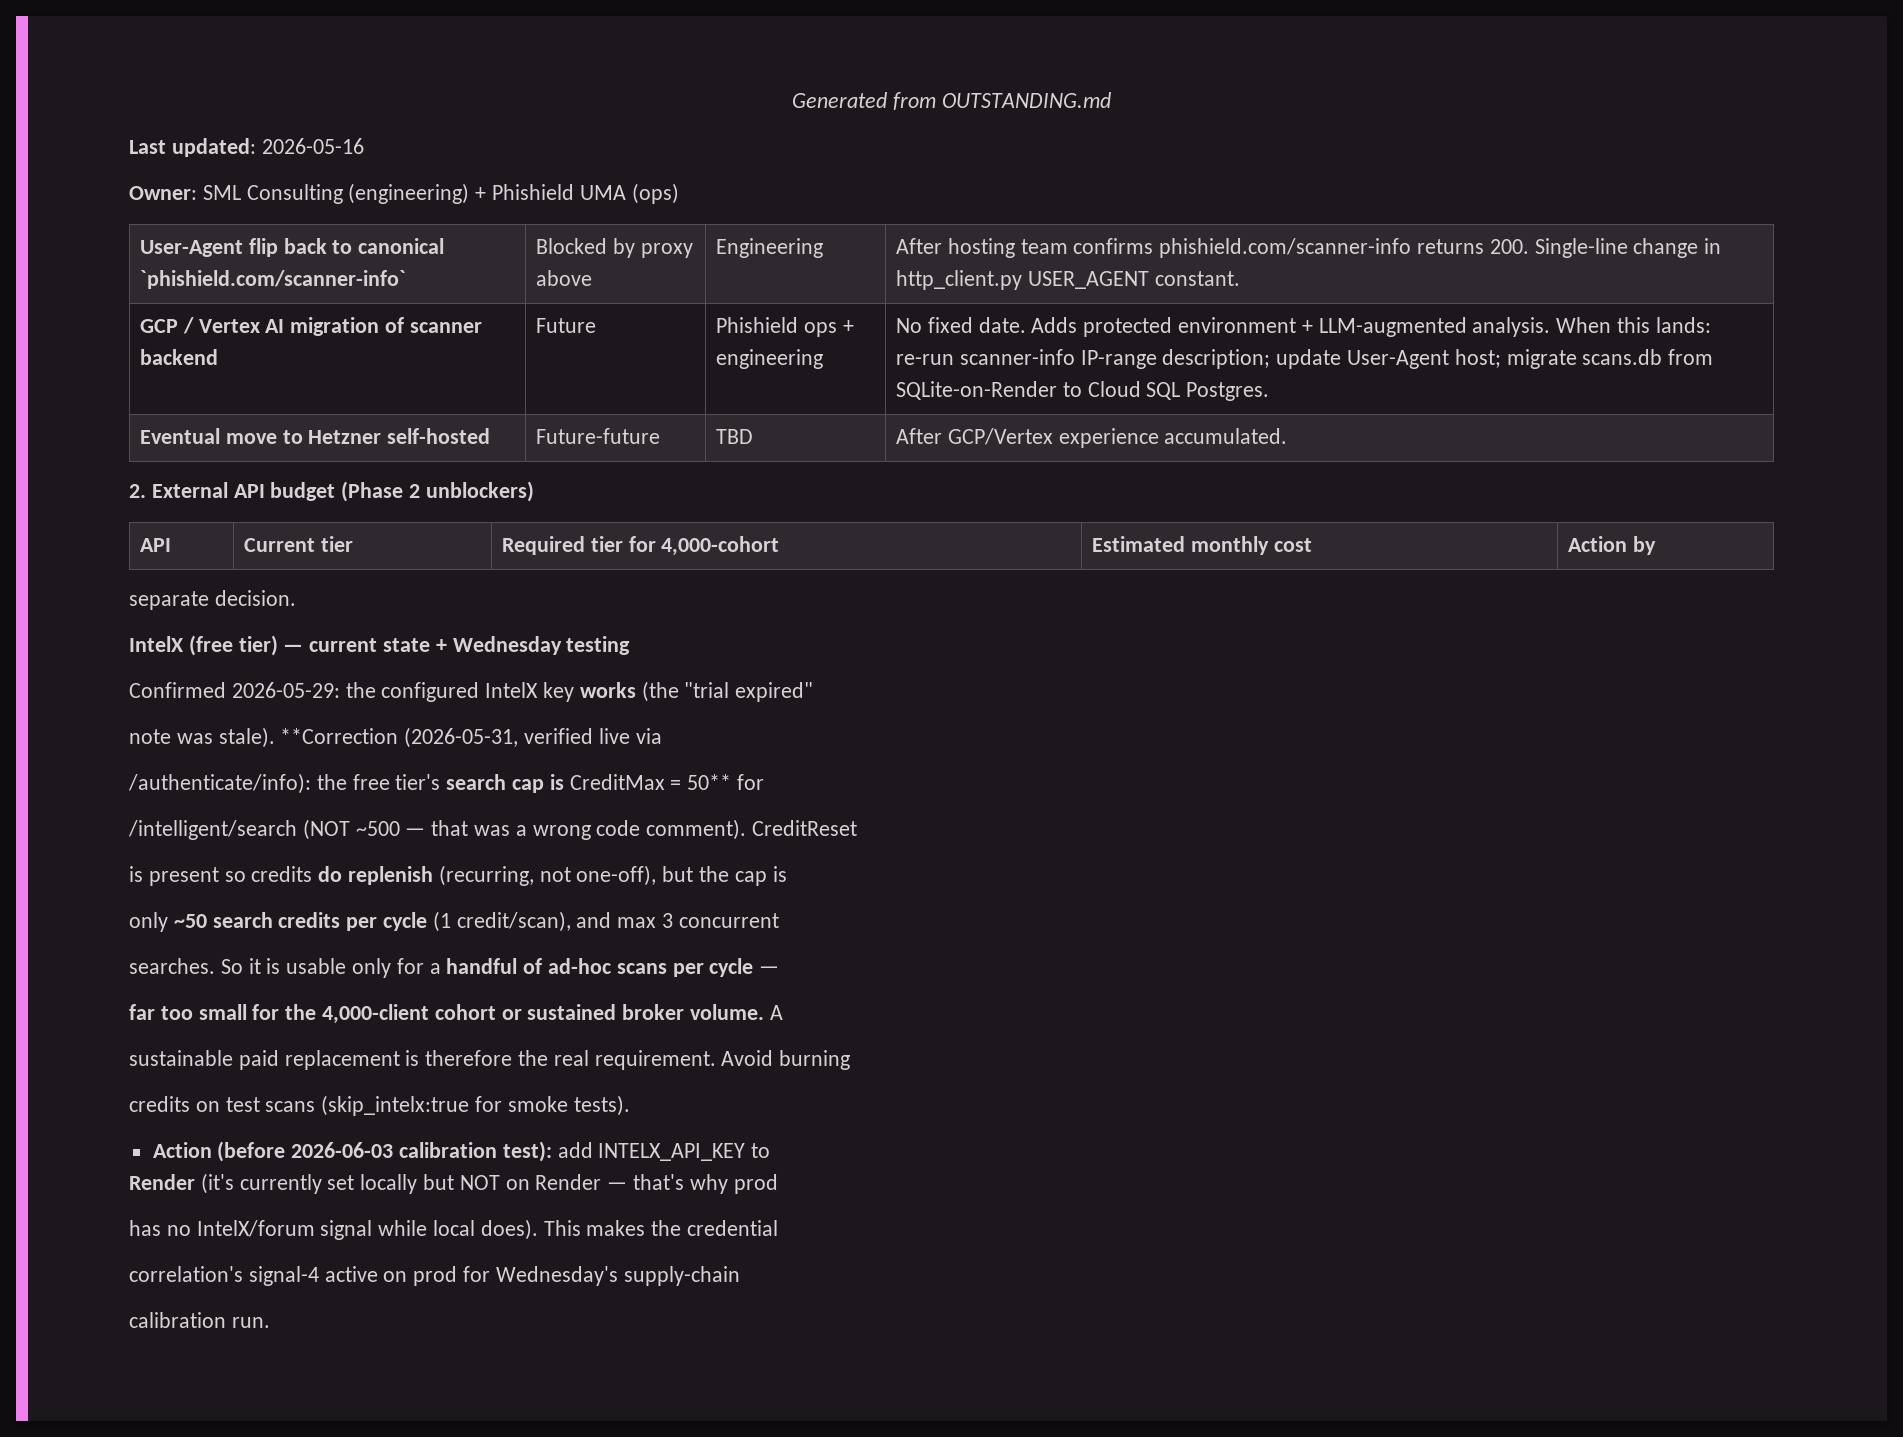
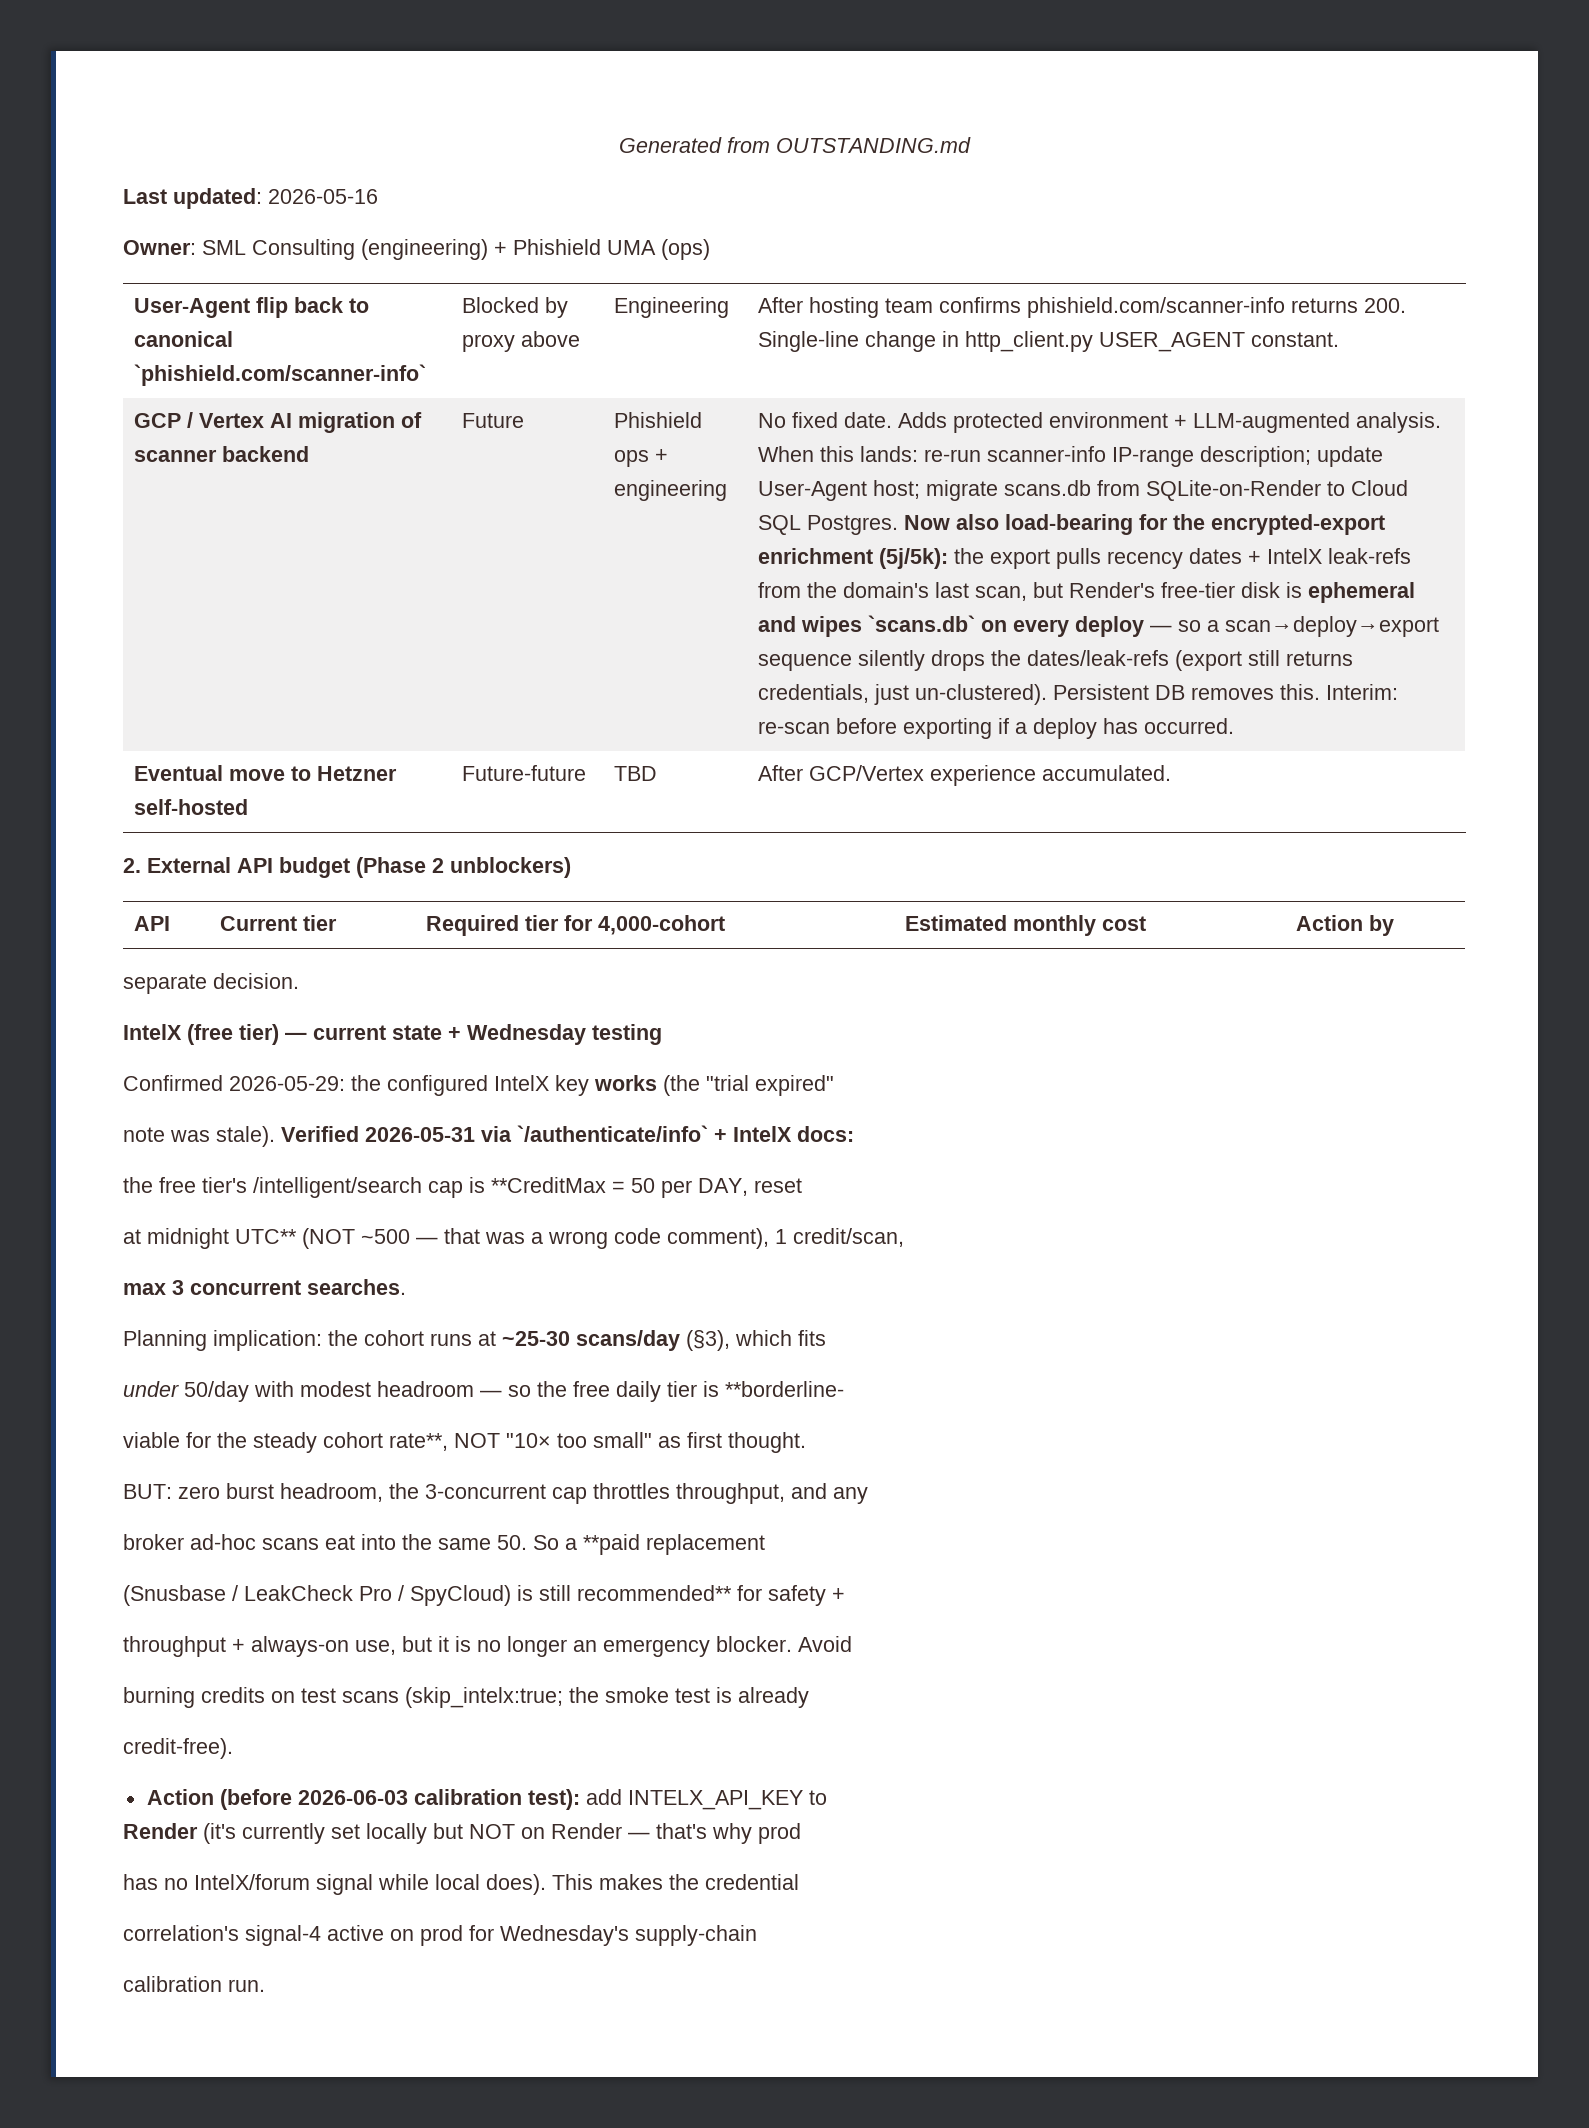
(1270, 391) none -> [903,514,1385,535] [757,548,1411,569] [757,582,1415,603] [757,615,1439,637] [757,650,1353,671] [757,684,1398,705] [757,718,1234,739] Now also load-bearing for the encrypted-export enrichment (5j/5k): the export pulls recency dates + IntelX leak-refs from the domain's last scan, but Render's free-tier disk is ephemeral and wipes `scans.db` on every deploy — so a scan→deploy→export sequence silently drops the dates/leak-refs (export still returns credentials, just un-clustered). Persistent DB removes this. Interim: re-scan before exporting if a deploy has occurred.
[280,727,662,748] [128,773,311,794] **Correction (2026-05-31, verified live via // /authenticate/info): -> [281,1125,854,1142] Verified 2026-05-31 via `/authenticate/info` + IntelX docs: //
[446,774,765,793] [128,820,297,840] search cap is CreditMax = 50** for // /intelligent/search -> [253,1177,802,1198] [123,1228,297,1249] /intelligent/search cap is **CreditMax = 50 per DAY, reset // at midnight UTC**
[646,819,858,840] [129,865,787,886] [129,911,779,932] [129,958,780,978] [129,1004,783,1024] [129,1050,774,1070] comment). CreditReset // is present so credits do replenish (recurring, not one-off), but the cap is // only ~50 search credits per cycle (1 credit/scan), and max 3 concurrent // searches. So it is usable only for a handful of ad-hoc scans per cycle — // far too small for the 4,000-client cohort or sustained broker volume. A // sustainable paid replacement is therefore the real requirement. Avoid -> [667,1228,904,1249] [123,1279,406,1295] [123,1330,826,1351] [123,1381,844,1402] [123,1432,806,1453] [123,1483,868,1504] [123,1534,765,1555] [123,1585,845,1606] [123,1636,852,1657] comment), 1 credit/scan, // max 3 concurrent searches. // Planning implication: the cohort runs at ~25-30 scans/day (§3), which fits // under 50/day with modest headroom — so the free daily tier is **borderline- // viable for the steady cohort rate**, NOT "10× too small" as first thought. // BUT: zero burst headroom, the 3-concurrent cap throttles throughput, and any // broker ad-hoc scans eat into the same 50. So a **paid replacement // (Snusbase / LeakCheck Pro / SpyCloud) is still recommended** for safety + // throughput + always-on use, but it is no longer an emergency blocker. Avoid //
(851, 1060) // -> (195, 1697) none
[321,1095,630,1116] (skip_intelx:true for smoke tests). -> [405,1687,809,1708] [123,1738,233,1759] (skip_intelx:true; the smoke test is already // credit-free).

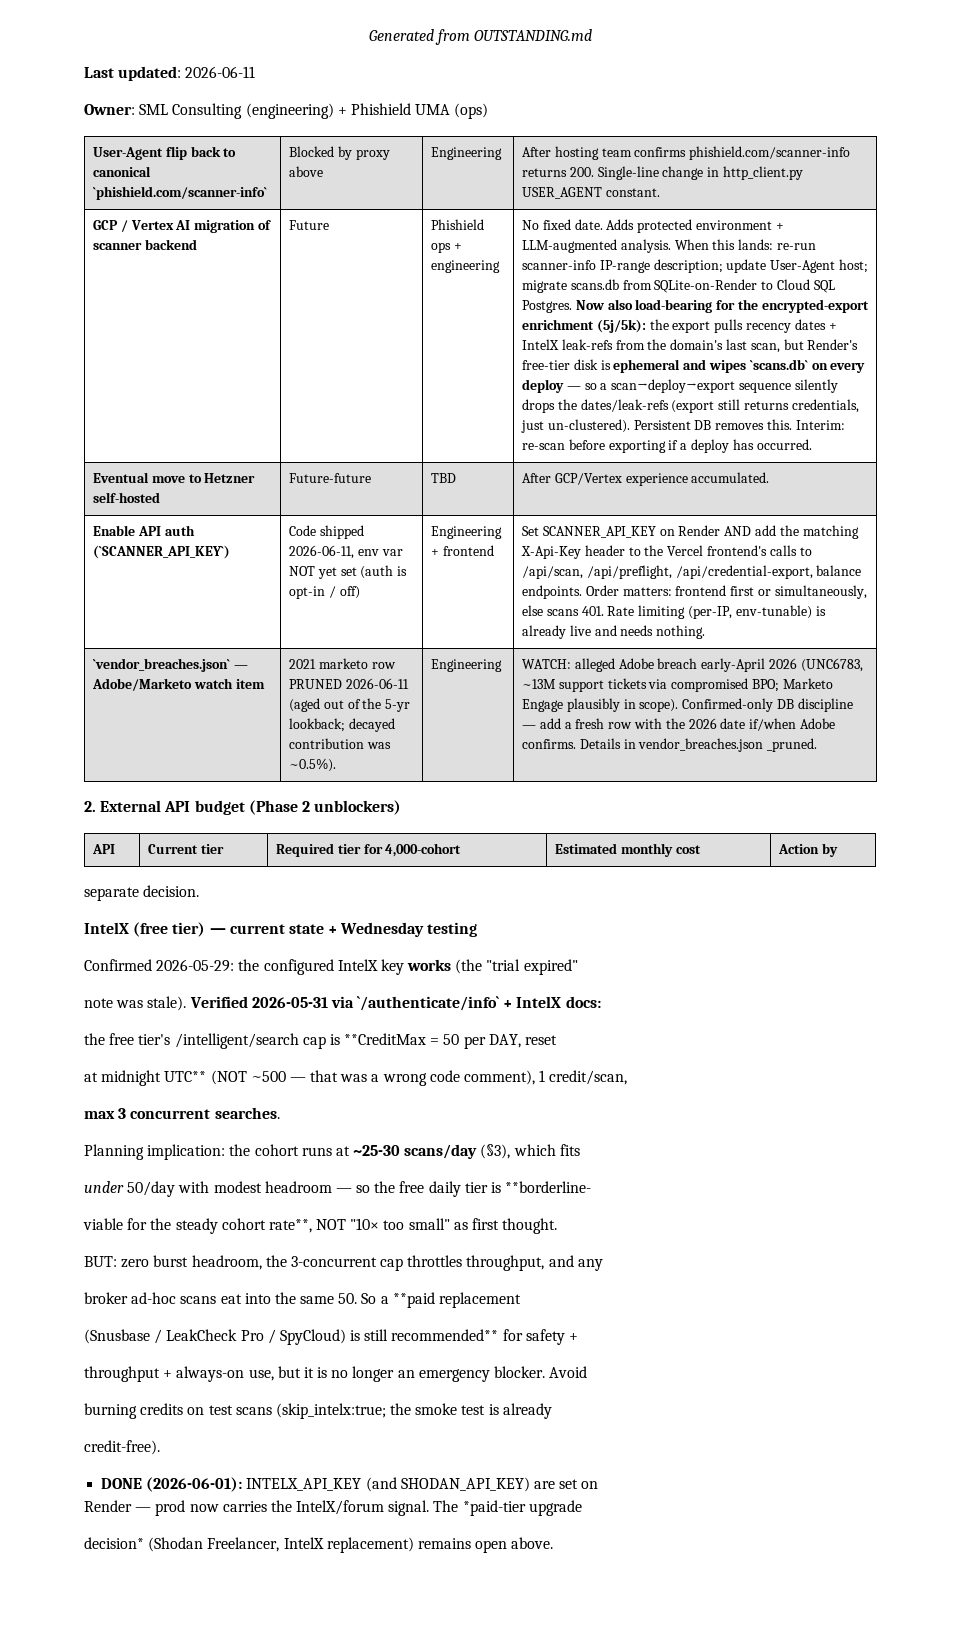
[268,189,378,204] 2026-05-16 -> [185,66,256,78] 2026-06-11
(1171, 773) none -> [93,525,195,536] [93,545,231,559] [289,525,364,539] [289,545,403,559] [289,565,408,579] [289,586,360,599] [431,526,503,539] [431,545,494,556] [522,525,859,539] [521,545,812,559] [522,565,862,579] [522,585,867,599] [522,605,826,619] [522,625,706,639] [93,658,248,672] [92,678,265,691] [289,658,396,669] [289,678,409,689] [289,698,411,712] [289,718,395,732] [289,738,391,749] [289,758,337,772] [431,659,503,672] [522,658,863,672] [522,678,833,692] [522,698,853,712] [522,718,835,731] [522,738,818,752] // Enable API auth (`SCANNER_API_KEY`) | Code shipped 2026-06-11, env var NOT yet set (auth is opt-in / off) | Engineering + frontend | Set SCANNER_API_KEY on Render AND add the matching X-Api-Key header to the Vercel frontend's calls to /api/scan, /api/preflight, /api/credential-export, balance endpoints. Order matters: frontend first or simultaneously, else scans 401. Rate limiting (per-IP, env-tunable) is already live and needs nothing. // `vendor_breaches.json` — Adobe/Marketo watch item | 2021 marketo row PRUNED 2026-06-11 (aged out of the 5-yr lookback; decayed contribution was ~0.5%). | Engineering | WATCH: alleged Adobe breach early-April 2026 (UNC6783, ~13M support tickets via compromised BPO; Marketo Engage plausibly in scope). Confirmed-only DB discipline — add a fresh row with the 2026 date if/when Adobe confirms. Details in vendor_breaches.json _pruned.
[146,1789,827,1810] [123,1823,801,1844] [123,1874,799,1895] [123,1925,757,1946] [123,1976,265,1992] Action (before 2026-06-03 calibration test): add INTELX_API_KEY to // Render (it's currently set locally but NOT on Render — that's why prod // has no IntelX/forum signal while local does). This makes the credential // correlation's signal-4 active on prod for Wednesday's supply-chain // calibration run. -> [101,1477,599,1492] [84,1500,582,1516] [84,1537,554,1553] DONE (2026-06-01): INTELX_API_KEY (and SHODAN_API_KEY) are set on // Render — prod now carries the IntelX/forum signal. The *paid-tier upgrade // decision* (Shodan Freelancer, IntelX replacement) remains open above.

